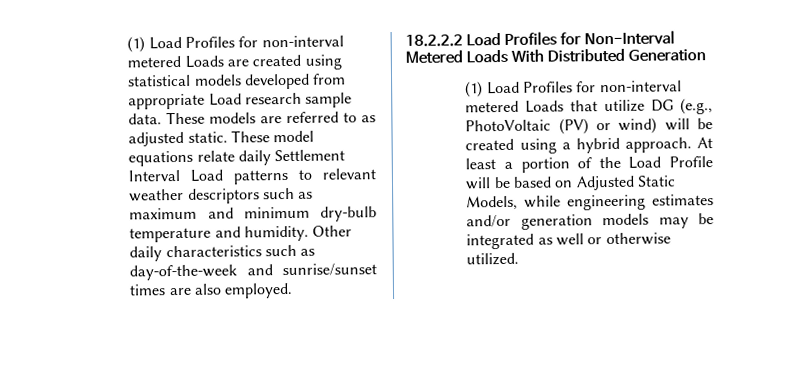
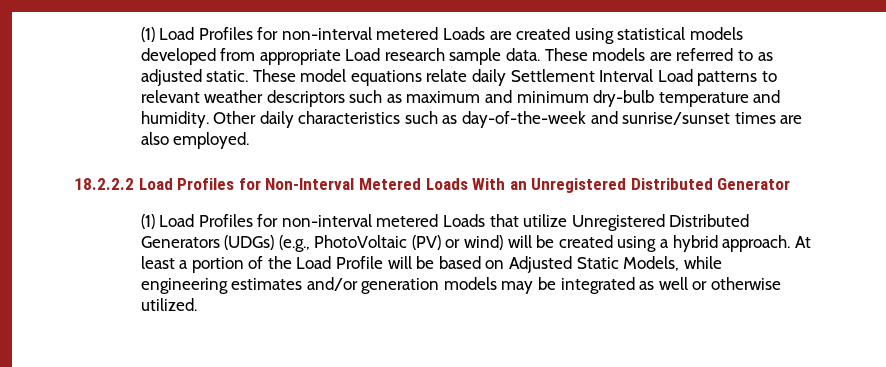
[546,48,706,63] Distributed Generation -> [509,178,791,193] an Unregistered Distributed Generator
[651,99,675,112] DG -> [571,214,750,231] [140,235,275,250] Unregistered Distributed Generators (UDGs)

